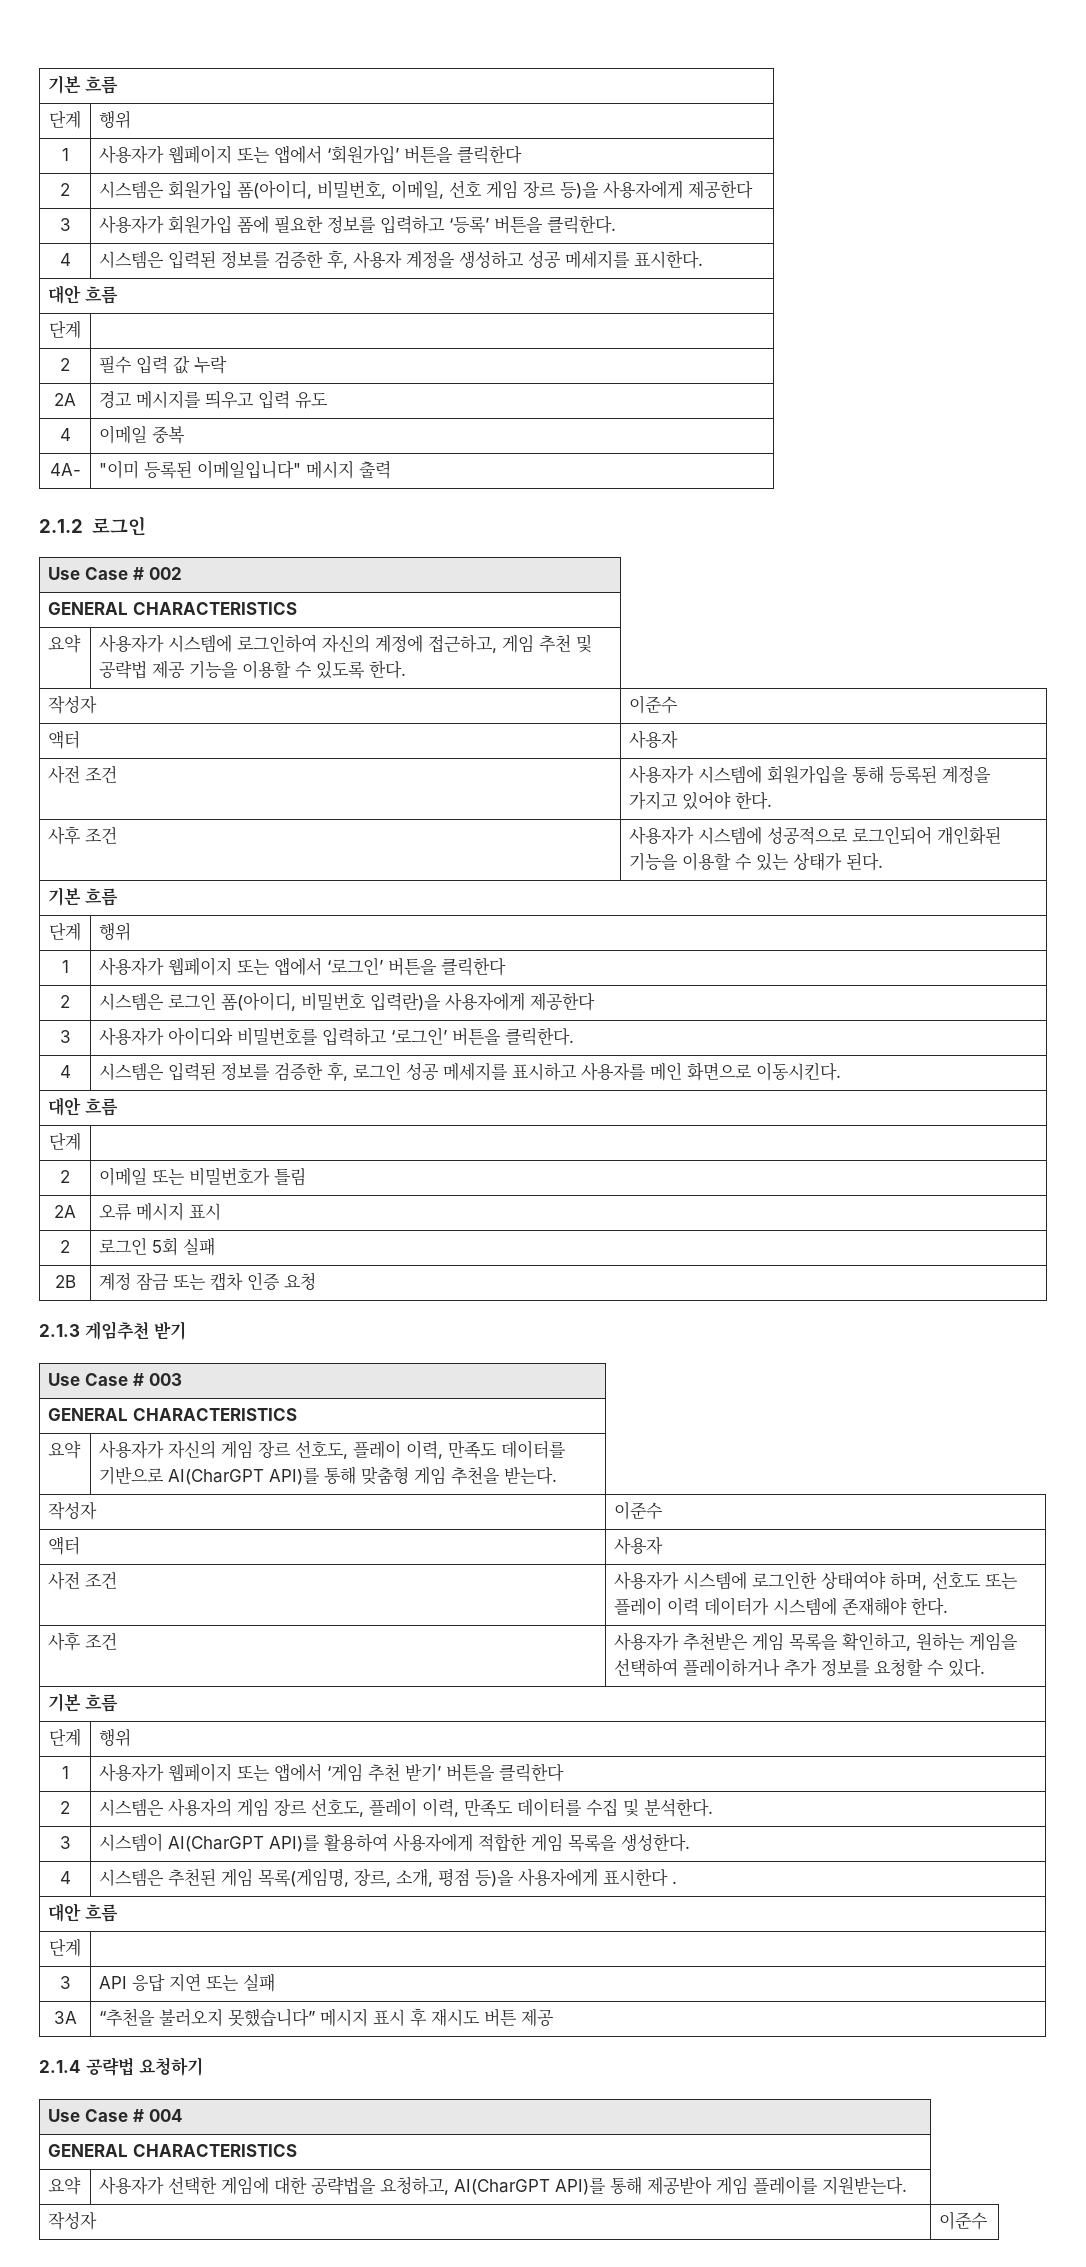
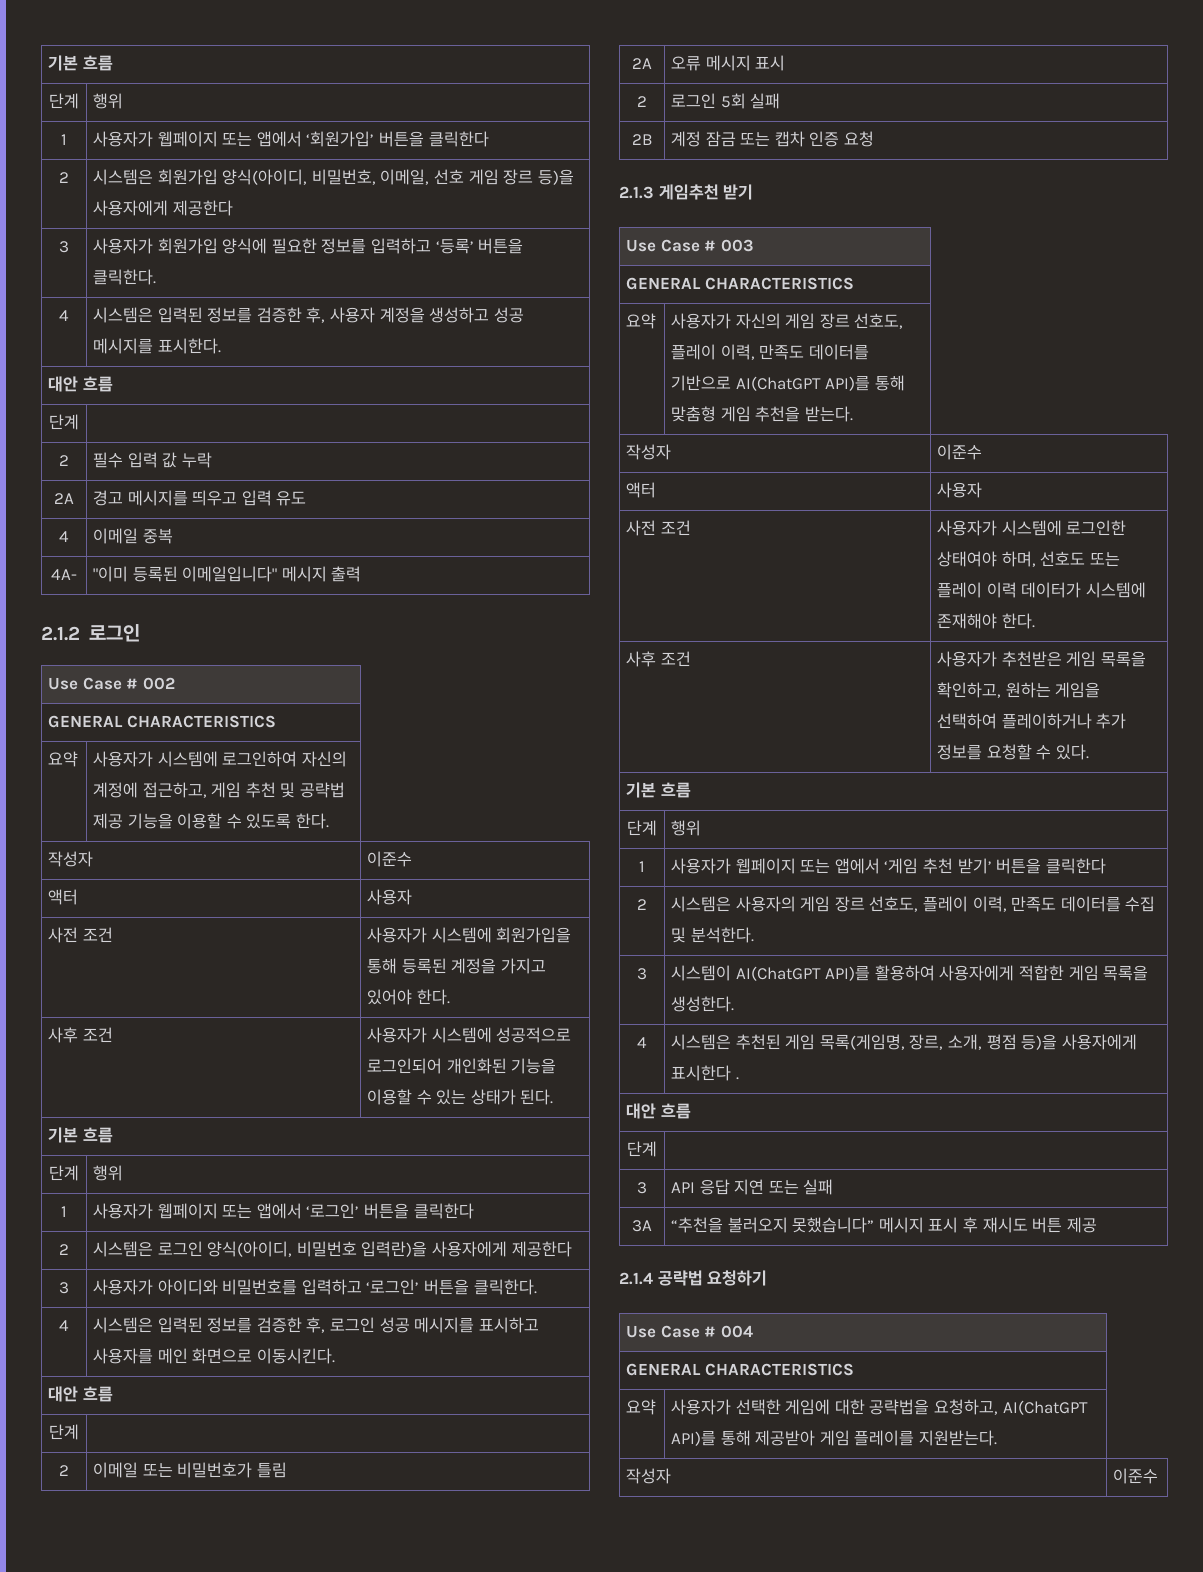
[237,180,313,199] 폼(아이디, -> [222,169,308,185] 양식(아이디,
[237,216,270,234] 폼에 -> [222,238,268,254] 양식에
[565,251,631,269] 메세지를 -> [93,338,154,354] 메시지를
[221,992,297,1011] 폼(아이디, -> [207,1241,293,1257] 양식(아이디,
[443,1063,509,1081] 메세지를 -> [414,1317,475,1333] 메시지를
[168,1469,265,1485] AI(CharGPT -> [735,376,821,391] AI(ChatGPT
[168,1836,265,1852] AI(CharGPT -> [735,966,821,981] AI(ChatGPT
[454,2179,551,2195] AI(CharGPT -> [1002,1400,1088,1415] AI(ChatGPT

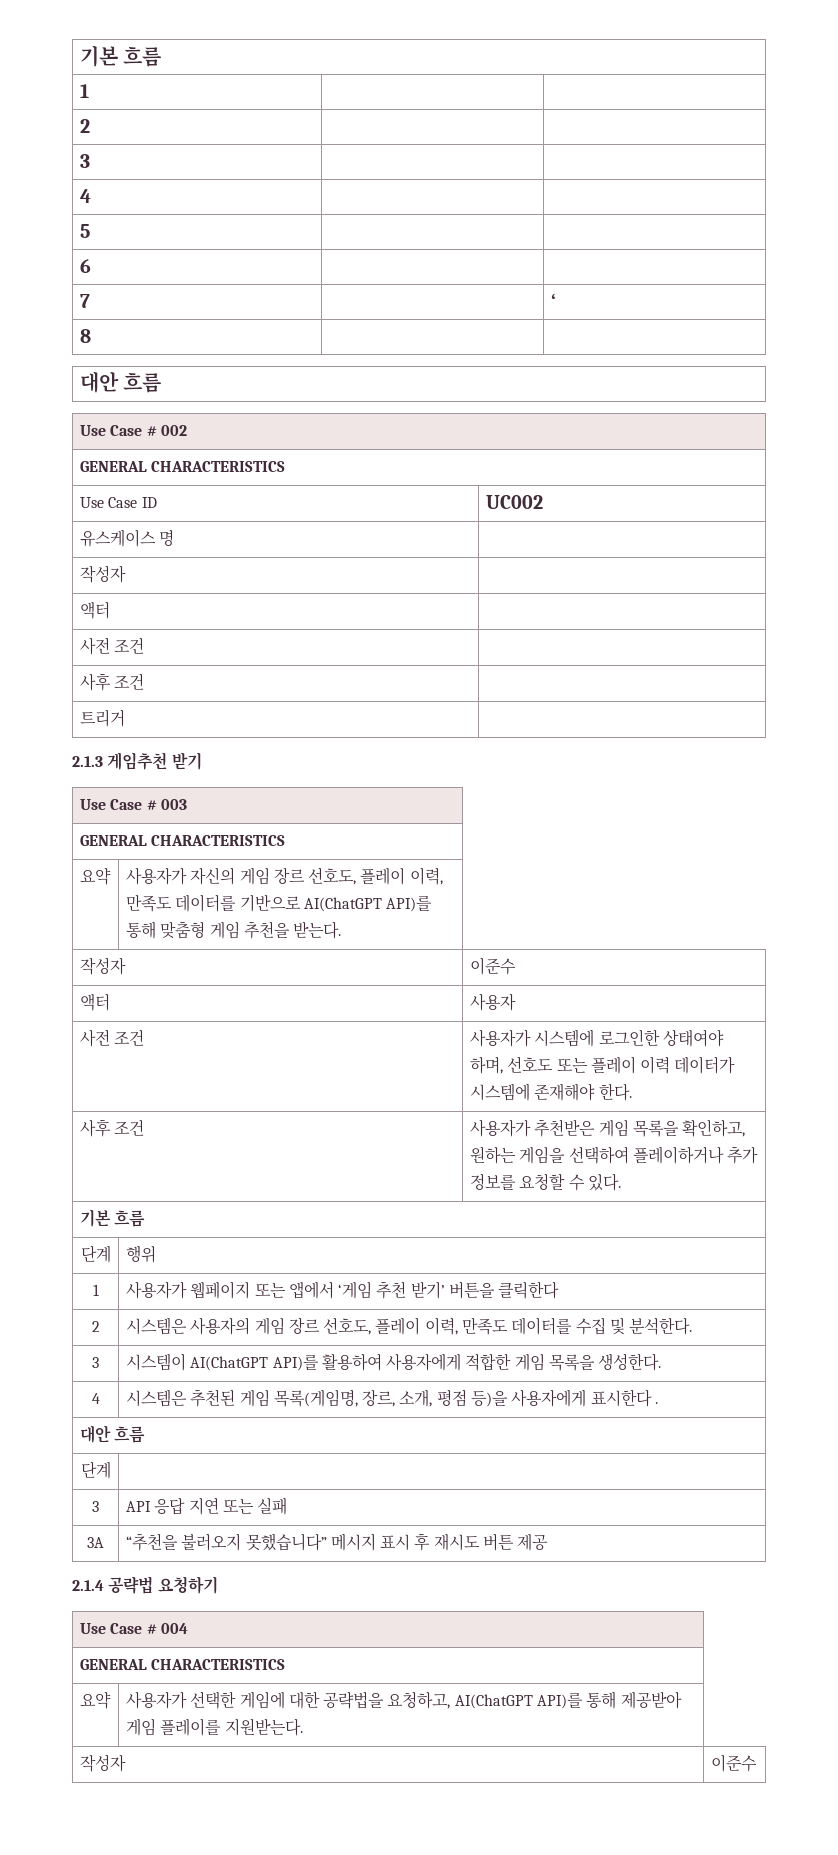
[48,55,113,71] [49,93,79,109] [93,93,124,109] [61,134,67,145] [93,131,489,147] [59,172,69,183] [93,169,574,185] [93,200,233,216] [59,241,69,253] [93,238,524,254] [93,269,157,285] [59,310,69,321] [93,307,524,323] [93,338,221,354] [48,376,113,392] [49,414,79,430] [59,455,69,466] [93,452,212,468] [54,493,74,504] [93,490,307,506] [59,531,69,542] [93,528,173,544] [51,569,77,580] [93,566,362,582] [41,624,140,642] 기본 흐름 // 단계 | 행위 // 1 | 사용자가 웹페이지 또는 앱에서 ‘회원가입’ 버튼을 클릭한다 // 2 | 시스템은 회원가입 양식(아이디, 비밀번호, 이메일, 선호 게임 장르 등)을 사용자에게 제공한다 // 3 | 사용자가 회원가입 양식에 필요한 정보를 입력하고 ‘등록’ 버튼을 클릭한다. // 4 | 시스템은 입력된 정보를 검증한 후, 사용자 계정을 생성하고 성공 메시지를 표시한다. // 대안 흐름 // 단계 | // 2 | 필수 입력 값 누락 // 2A | 경고 메시지를 띄우고 입력 유도 // 4 | 이메일 중복 // 4A- | "이미 등록된 이메일입니다" 메시지 출력 // 2.1.2 로그인 -> [79,45,162,67] [79,84,89,98] [79,119,90,133] [79,154,90,168] [79,189,91,203] [79,224,90,238] [79,259,91,273] [79,294,90,308] [550,293,556,308] [79,329,91,343] [79,372,162,393] 기본 흐름 // 1 | | // 2 | | // 3 | | // 4 | | // 5 | | // 6 | | // 7 | | ‘ // 8 | | // 대안 흐름
[48,751,79,767] [93,751,347,767] [93,782,345,798] [93,813,329,829] [48,851,94,867] [367,851,413,867] [48,889,79,905] [367,889,413,905] [48,927,113,943] [367,927,572,943] [367,958,546,974] [367,989,450,1005] [48,1027,113,1043] [367,1027,572,1043] [367,1058,557,1074] [367,1089,554,1105] [48,1127,113,1143] [49,1165,79,1181] [93,1165,124,1181] [61,1206,67,1217] [93,1203,474,1219] [59,1244,69,1255] [93,1241,572,1257] [59,1282,69,1294] [93,1279,537,1295] [59,1320,69,1331] [93,1317,539,1333] [93,1348,335,1364] [48,1386,113,1402] [49,1424,79,1440] [59,1465,69,1476] [93,1462,287,1478] [632,58,652,69] [671,55,786,71] [637,96,647,107] [671,93,781,109] [631,134,653,145] [671,131,874,147] 요약 | 사용자가 시스템에 로그인하여 자신의 계정에 접근하고, 게임 추천 및 공략법 제공 기능을 이용할 수 있도록 한다. // 작성자 | 이준수 // 액터 | 사용자 // 사전 조건 | 사용자가 시스템에 회원가입을 통해 등록된 계정을 가지고 있어야 한다. // 사후 조건 | 사용자가 시스템에 성공적으로 로그인되어 개인화된 기능을 이용할 수 있는 상태가 된다. // 기본 흐름 // 단계 | 행위 // 1 | 사용자가 웹페이지 또는 앱에서 ‘로그인’ 버튼을 클릭한다 // 2 | 시스템은 로그인 양식(아이디, 비밀번호 입력란)을 사용자에게 제공한다 // 3 | 사용자가 아이디와 비밀번호를 입력하고 ‘로그인’ 버튼을 클릭한다. // 4 | 시스템은 입력된 정보를 검증한 후, 로그인 성공 메시지를 표시하고 사용자를 메인 화면으로 이동시킨다. // 대안 흐름 // 단계 | // 2 | 이메일 또는 비밀번호가 틀림 // 2A | 오류 메시지 표시 // 2 | 로그인 5회 실패 // 2B | 계정 잠금 또는 캡차 인증 요청 -> [79,497,157,508] [485,495,543,509] [79,529,175,547] [79,565,126,583] [79,601,110,619] [79,637,145,655] [79,673,145,691] [79,709,125,727] Use Case ID | UC002 // 유스케이스 명 | // 작성자 | // 액터 | // 사전 조건 | // 사후 조건 | // 트리거 |

